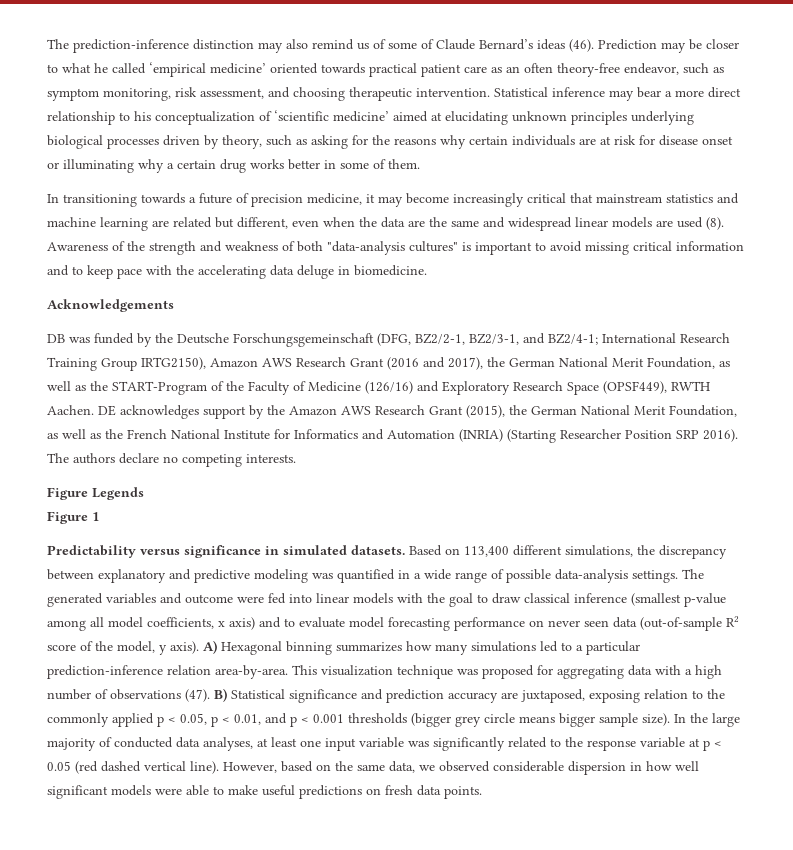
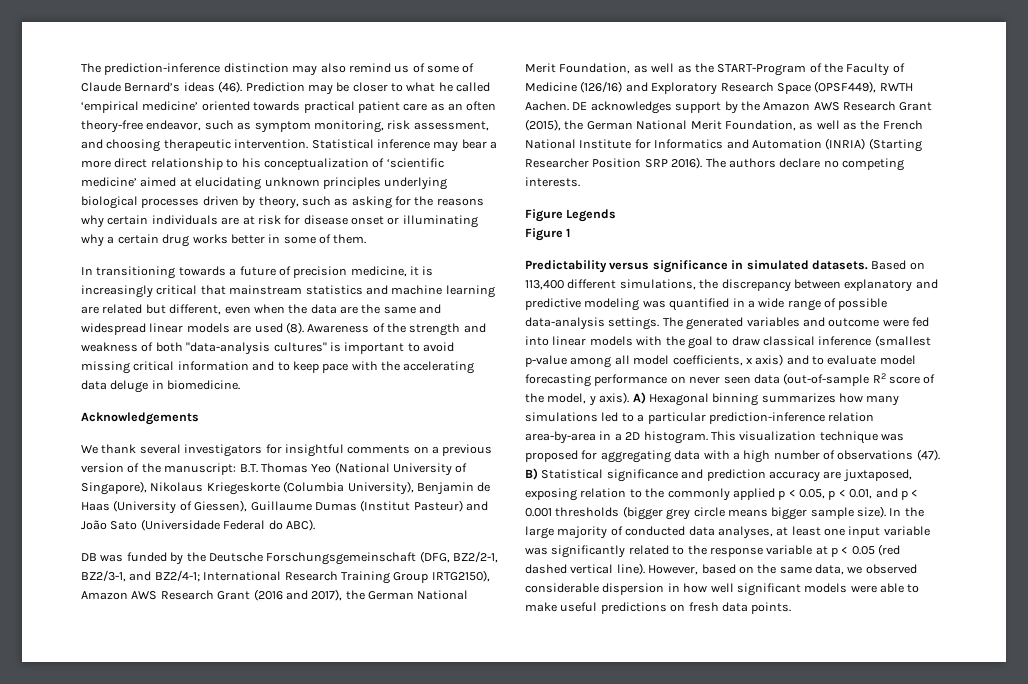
[378,193,449,207] may become -> [422,266,434,276] is
(174, 305) none -> [81,444,493,457] [81,462,468,476] [81,481,491,495] [81,500,488,514] [81,519,315,531] // We thank several investigators for insightful comments on a previous version of the manuscript: B.T. Thomas Yeo (National University of Singapore), Nikolaus Kriegeskorte (Columbia University), Benjamin de Haas (University of Giessen), Guillaume Dumas (Institut Pasteur) and João Sato (Universidade Federal do ABC).
[215,665,288,679] area-by-area. -> [525,431,708,444] area-by-area in a 2D histogram.

